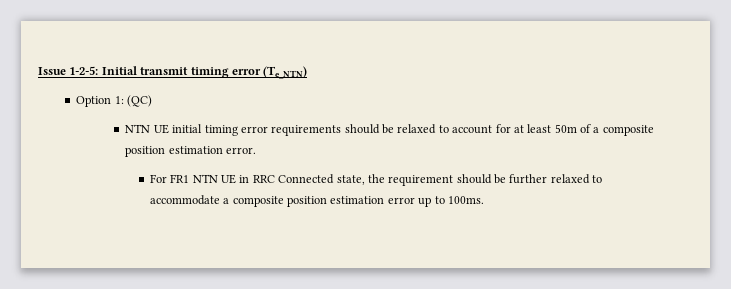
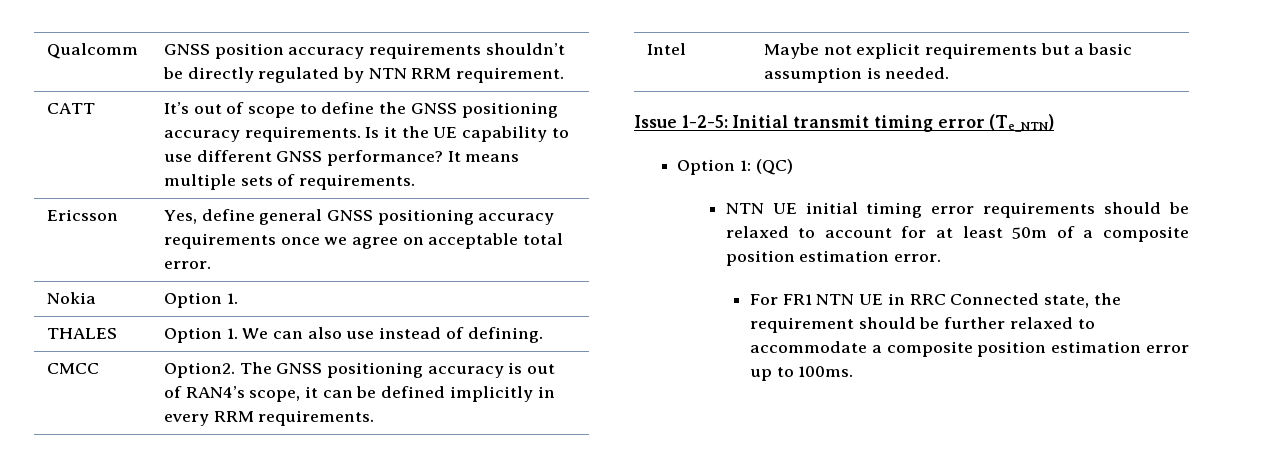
(38, 71) none -> [46,43,138,59] [163,43,565,59] [162,67,565,83] [46,103,95,114] [163,102,558,118] [163,126,569,142] [163,150,520,166] [163,174,415,190] [46,209,118,221] [163,209,555,225] [163,233,564,249] [163,261,211,269] [46,292,96,304] [163,292,238,308] [46,328,117,339] [163,327,543,343] [46,363,99,374] [163,362,556,378] [163,386,555,402] [163,410,375,426] [646,43,686,55] [763,43,1133,59] [763,67,950,83] Qualcomm | GNSS position accuracy requirements shouldn’t be directly regulated by NTN RRM requirement. // CATT | It’s out of scope to define the GNSS positioning accuracy requirements. Is it the UE capability to use different GNSS performance? It means multiple sets of requirements. // Ericsson | Yes, define general GNSS positioning accuracy requirements once we agree on acceptable total error. // Nokia | Option 1. // THALES | Option 1. We can also use instead of defining. // CMCC | Option2. The GNSS positioning accuracy is out of RAN4’s scope, it can be defined implicitly in every RRM requirements. // Intel | Maybe not explicit requirements but a basic assumption is needed. //

